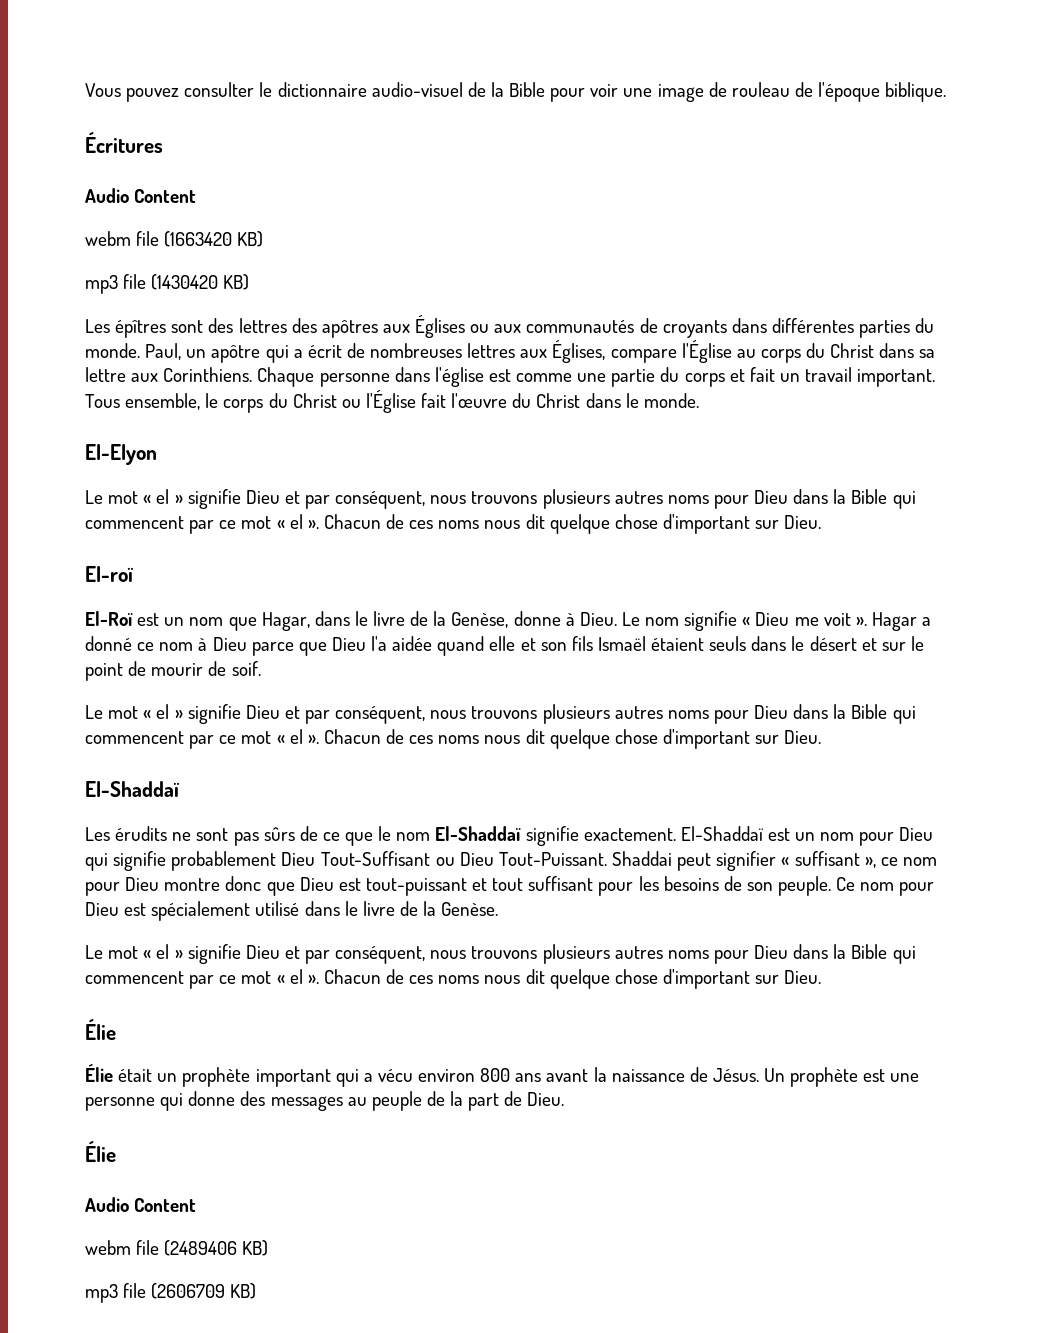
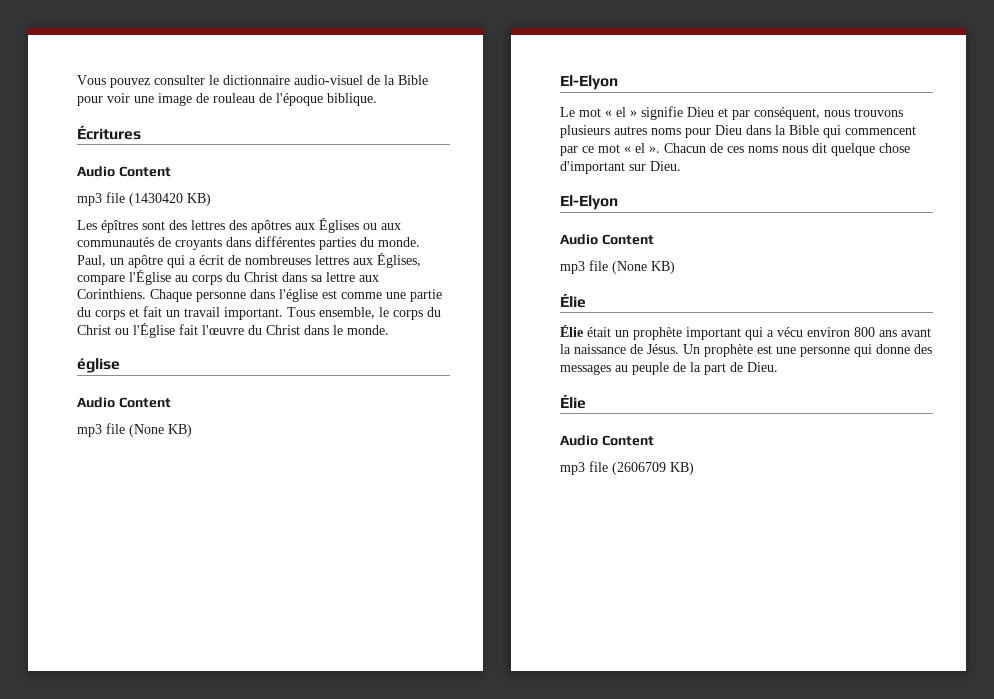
[85,231,264,247] // webm file (1663420 KB) -> (171, 171) none
(699, 400) none -> [77,358,120,373] [77,397,171,408] [77,423,192,437] // église // Audio Content // mp3 file (None KB)
[85,566,134,582] [85,611,932,631] [85,636,924,656] [85,661,261,681] [85,704,916,724] [85,729,822,749] [85,781,180,797] [85,826,934,846] [85,851,937,871] [85,876,935,896] [85,901,499,921] [85,944,916,964] [85,969,822,989] El-roï // El-Roï est un nom que Hagar, dans le livre de la Genèse, donne à Dieu. Le nom signifie « Dieu me voit ». Hagar a donné ce nom à Dieu parce que Dieu l'a aidée quand elle et son fils Ismaël étaient seuls dans le désert et sur le point de mourir de soif. // Le mot « el » signifie Dieu et par conséquent, nous trouvons plusieurs autres noms pour Dieu dans la Bible qui commencent par ce mot « el ». Chacun de ces noms nous dit quelque chose d'important sur Dieu. // El-Shaddaï // Les érudits ne sont pas sûrs de ce que le nom El-Shaddaï signifie exactement. El-Shaddaï est un nom pour Dieu qui signifie probablement Dieu Tout-Suffisant ou Dieu Tout-Puissant. Shaddai peut signifier « suffisant », ce nom pour Dieu montre donc que Dieu est tout-puissant et tout suffisant pour les besoins de son peuple. Ce nom pour Dieu est spécialement utilisé dans le livre de la Genèse. // Le mot « el » signifie Dieu et par conséquent, nous trouvons plusieurs autres noms pour Dieu dans la Bible qui commencent par ce mot « el ». Chacun de ces noms nous dit quelque chose d'important sur Dieu. -> [560,195,618,210] [560,234,654,245] [560,260,675,274] El-Elyon // Audio Content // mp3 file (None KB)
[85,1240,269,1256] // webm file (2489406 KB) -> (654, 440) none

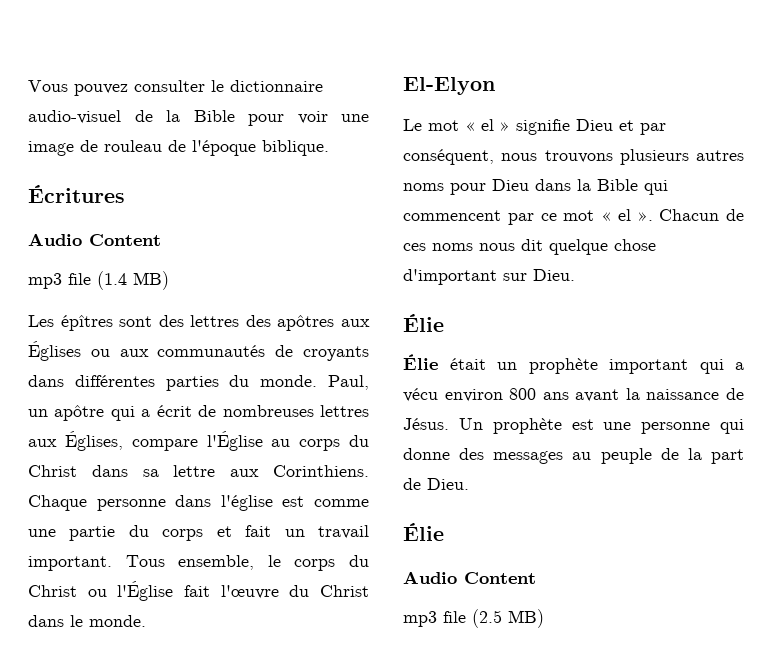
[129,193,211,206] (1430420 KB) -> [97,271,169,290] (1.4 MB)
[77,358,120,373] [77,397,171,408] [77,423,192,437] // église // Audio Content // mp3 file (None KB) -> (146, 621) none
[560,195,618,210] [560,234,654,245] [560,260,675,274] // El-Elyon // Audio Content // mp3 file (None KB) -> (575, 275) none
[612,462,694,475] (2606709 KB) -> [472,609,544,628] (2.5 MB)

